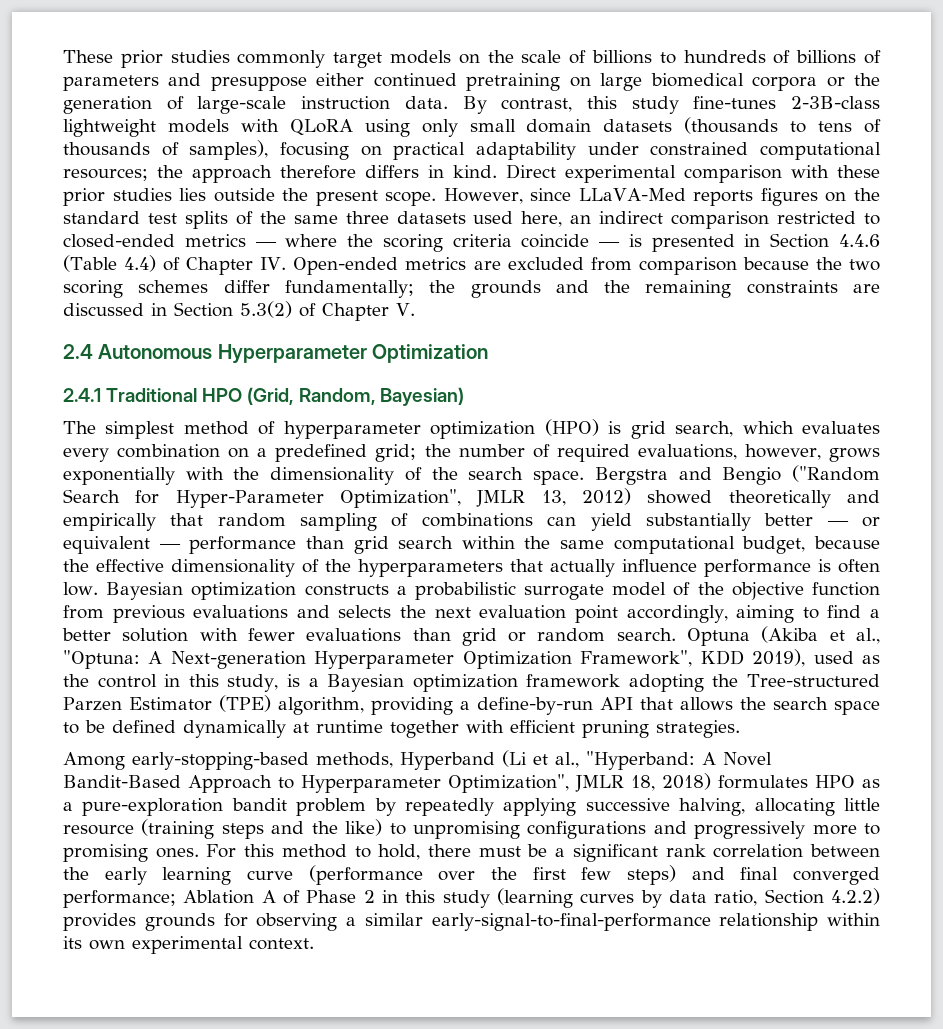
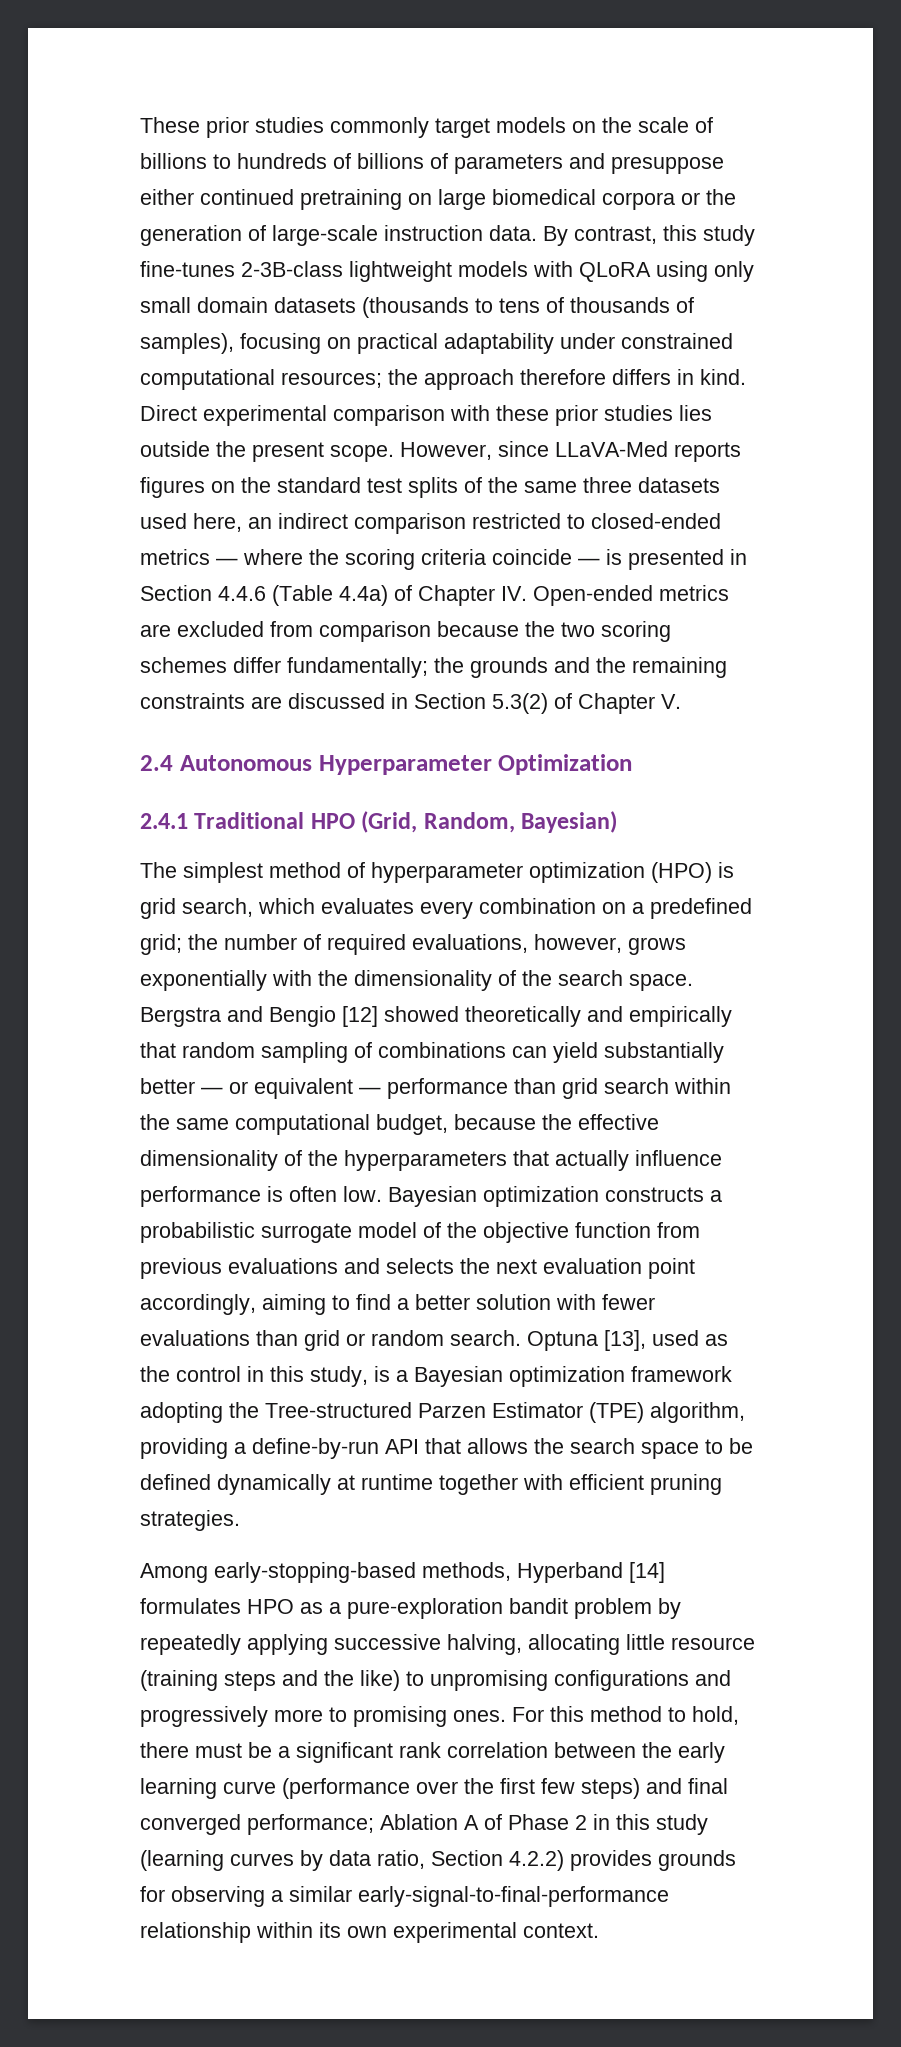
[124,255,157,272] 4.4) -> [339,585,388,606] 4.4a)
[792,465,881,482] [63,488,631,508] ("Random Search for Hyper-Parameter Optimization", JMLR 13, 2012) -> [342,1006,378,1027] [12]
[761,626,880,644] [63,649,806,669] (Akiba et al., "Optuna: A Next-generation Hyperparameter Optimization Framework", KDD 2019), -> [604,1330,646,1351] [13],
[502,750,772,770] [63,773,711,793] (Li et al., "Hyperband: A Novel Bandit-Based Approach to Hyperparameter Optimization", JMLR 18, 2018) -> [629,1562,665,1583] [14]

